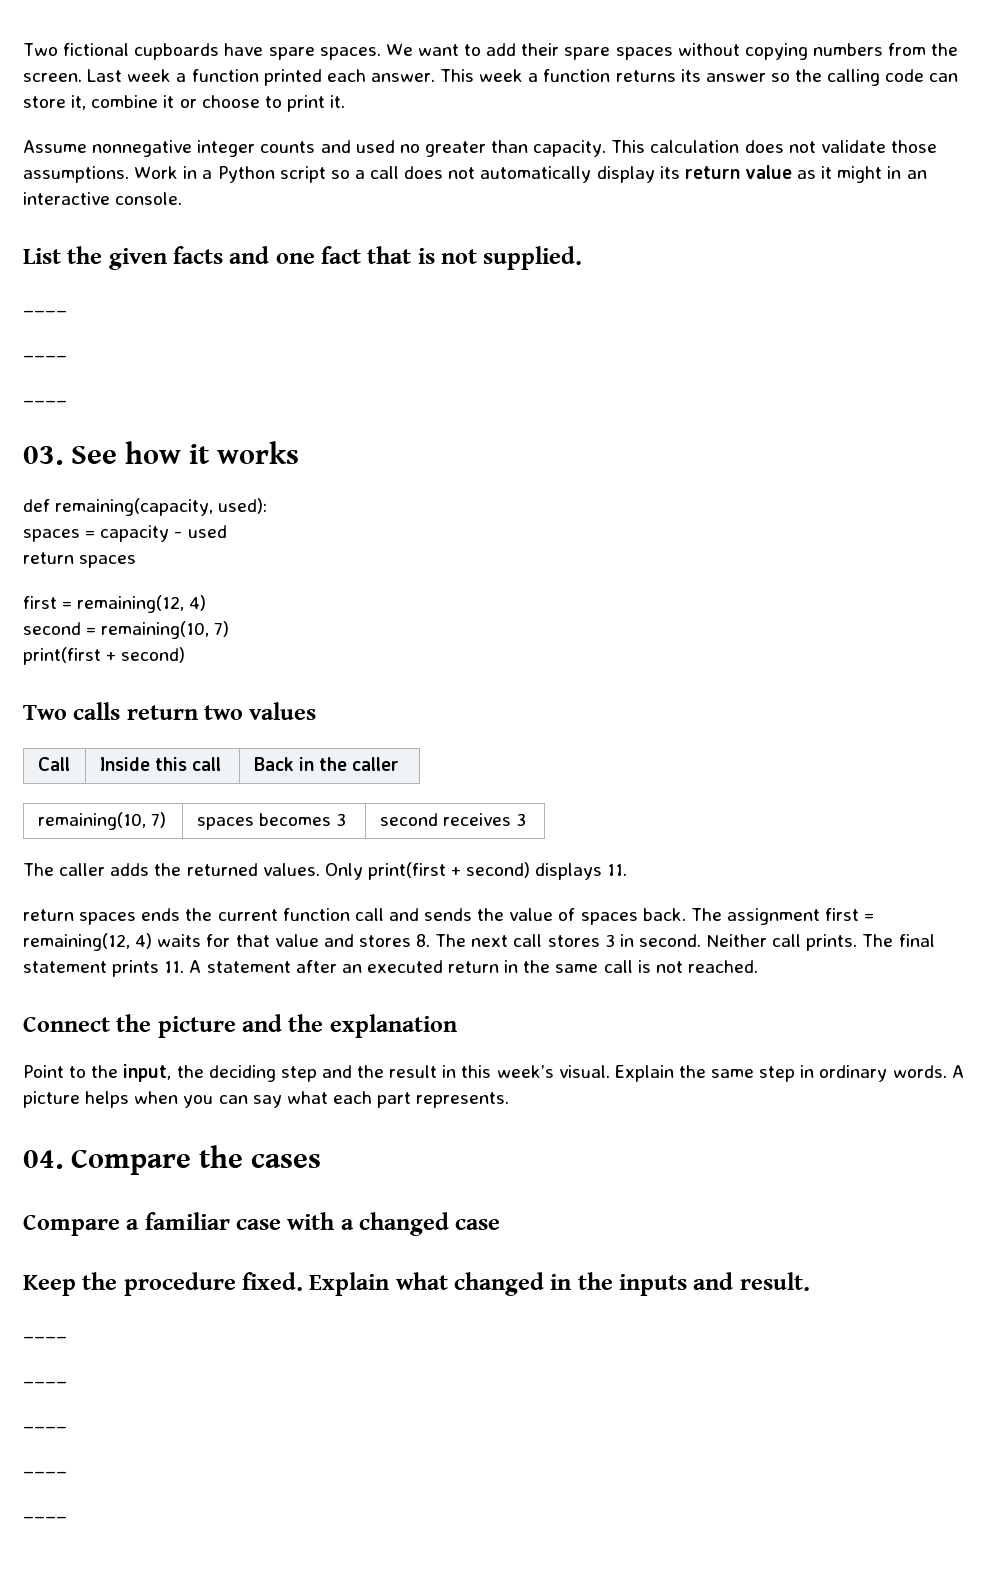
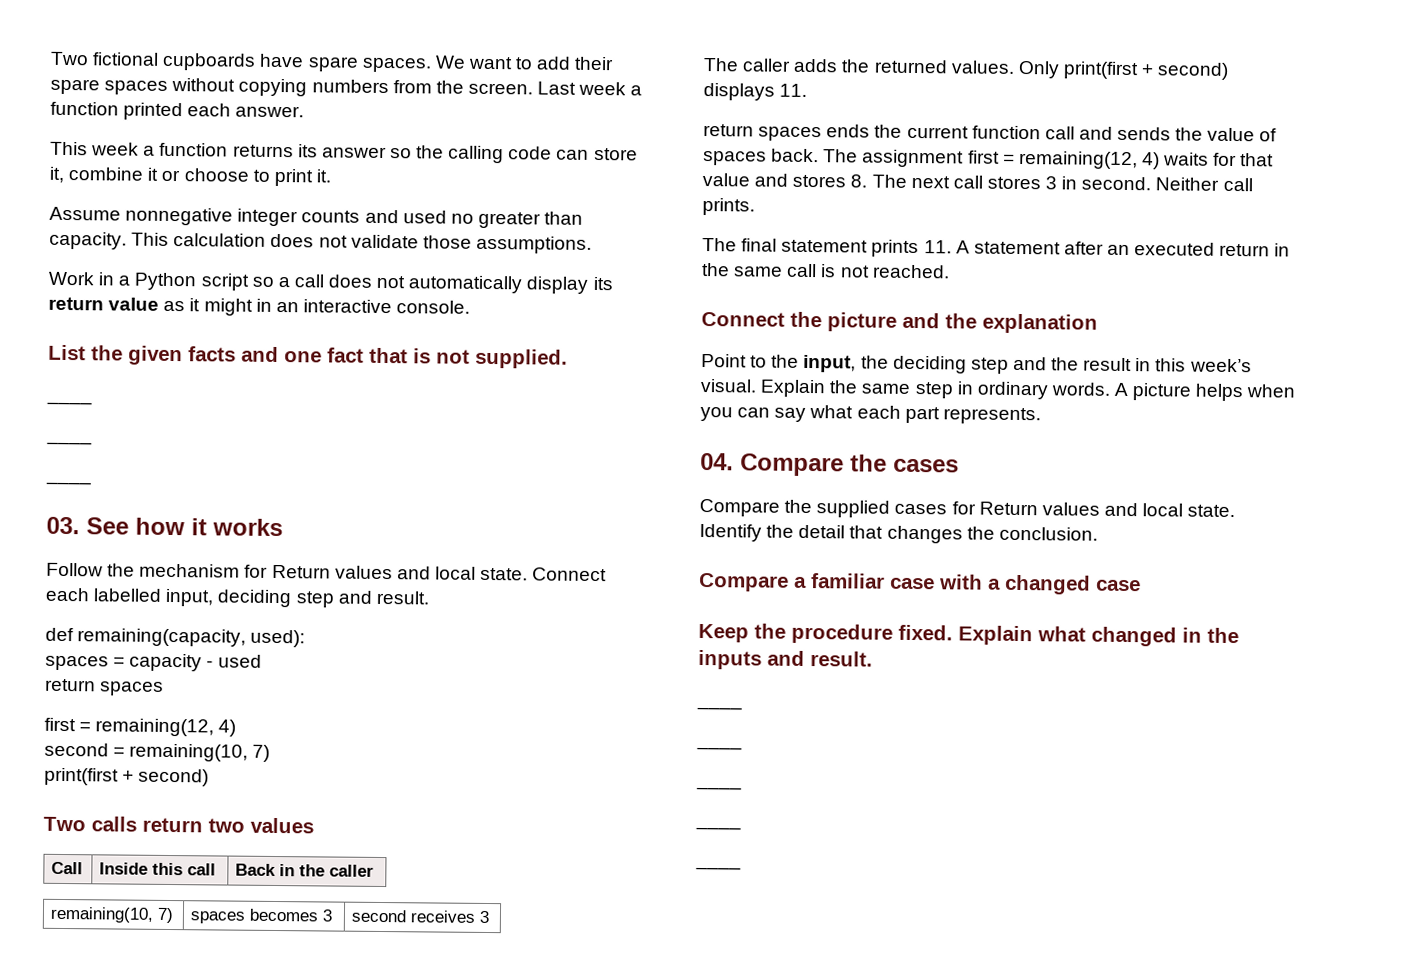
(435, 77) none -> (305, 111) //
(129, 174) none -> (592, 244) //
(299, 452) none -> [46,562,608,582] [45,587,430,608] // Follow the mechanism for Return values and local state. Connect each labelled input, deciding step and result.
(858, 942) none -> (755, 206) //
(321, 1161) none -> [699,498,1236,518] [699,523,1098,544] // Compare the supplied cases for Return values and local state. Identify the detail that changes the conclusion.

